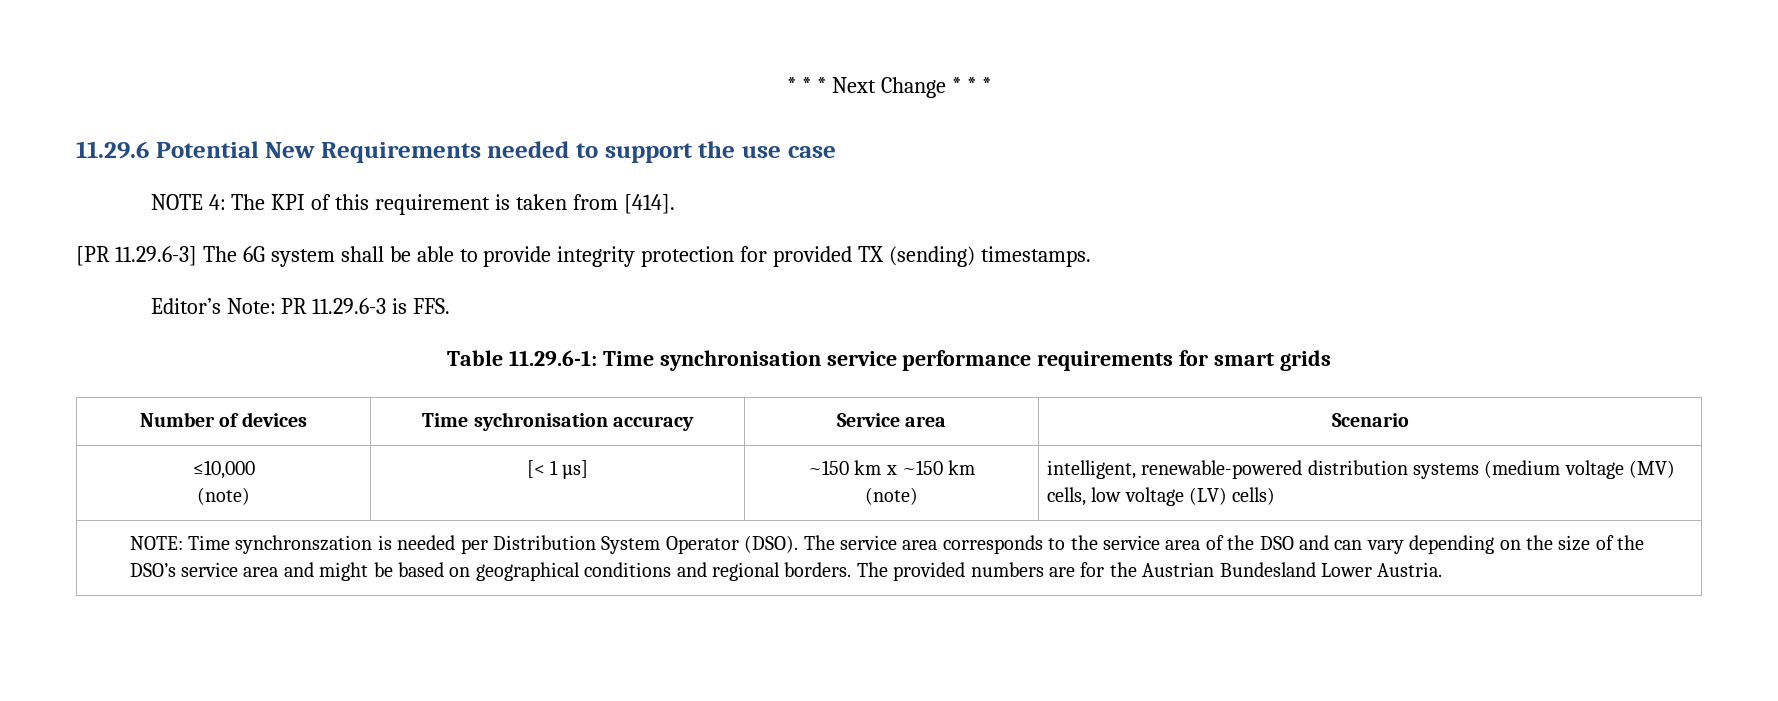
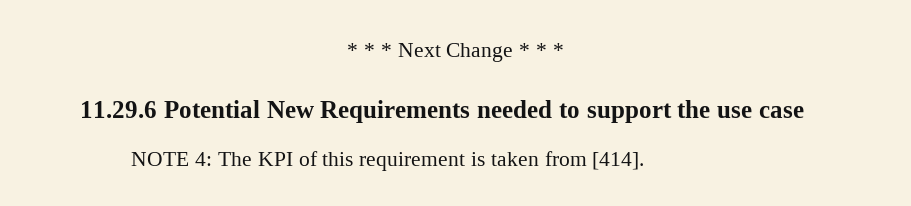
[76,246,1092,267] [150,298,451,314] [446,350,1332,371] [139,412,308,427] [422,412,694,431] [836,413,947,427] [1331,413,1409,427] [192,460,255,479] [197,487,250,505] [526,460,589,479] [807,460,976,475] [865,487,918,505] [1046,460,1676,479] [1046,487,1276,506] [129,535,1645,554] [129,562,1443,581] // [PR 11.29.6-3] The 6G system shall be able to provide integrity protection for provided TX (sending) timestamps. // Editor’s Note: PR 11.29.6-3 is FFS. // Table 11.29.6-1: Time synchronisation service performance requirements for smart grids // Number of devices | Time sychronisation accuracy | Service area | Scenario // ≤10,000 // (note) | [< 1 µs] | ~150 km x ~150 km // (note) | intelligent, renewable-powered distribution systems (medium voltage (MV) cells, low voltage (LV) cells) // NOTE: Time synchronszation is needed per Distribution System Operator (DSO). The service area corresponds to the service area of the DSO and can vary depending on the size of the DSO’s service area and might be based on geographical conditions and regional borders. The provided numbers are for the Austrian Bundesland Lower Austria. -> (645, 161) none

